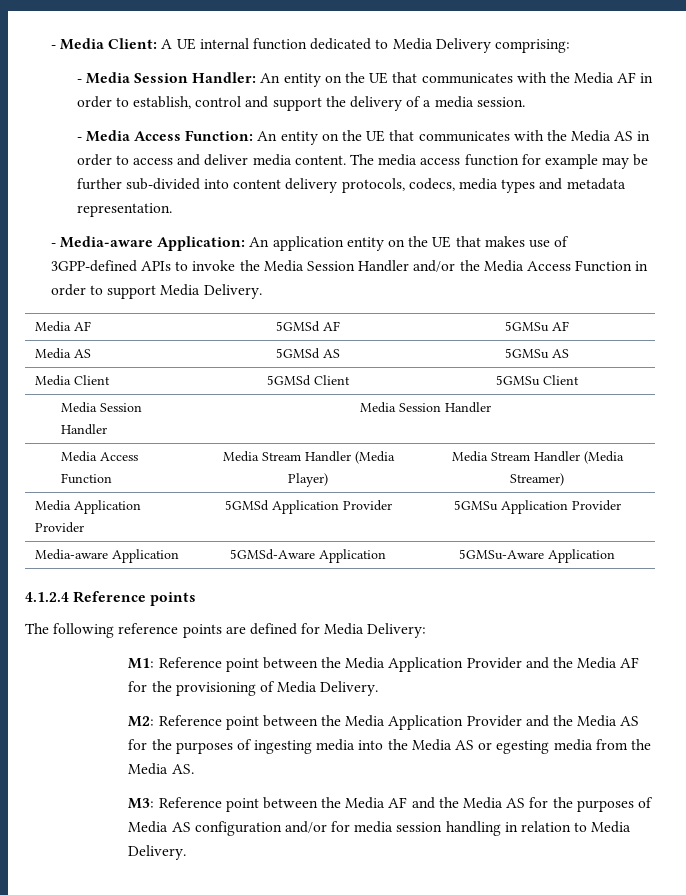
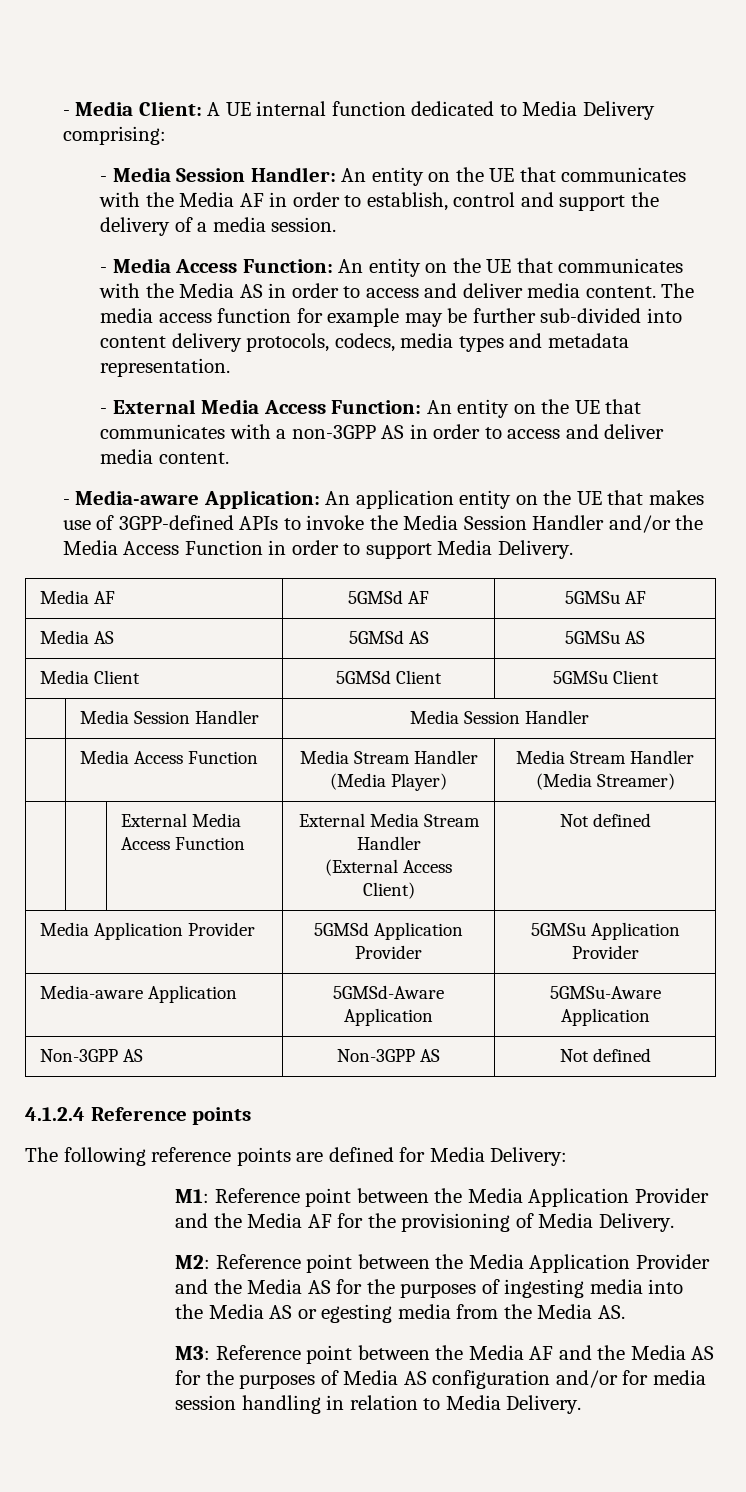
(172, 210) none -> [100,399,642,418] [100,424,665,439] [100,449,229,464] // - External Media Access Function: An entity on the UE that communicates with a non-3GPP AS in order to access and deliver media content.
(564, 479) none -> [121,813,242,827] [121,837,246,850] [298,813,480,827] [356,836,421,850] [325,859,452,876] [362,882,415,899] [559,813,651,827] // | | External Media Access Function | External Media Stream Handler // (External Access Client) | Not defined
(615, 556) none -> [40,1049,144,1062] [337,1049,440,1062] [559,1048,651,1062] // Non-3GPP AS | Non-3GPP AS | Not defined

